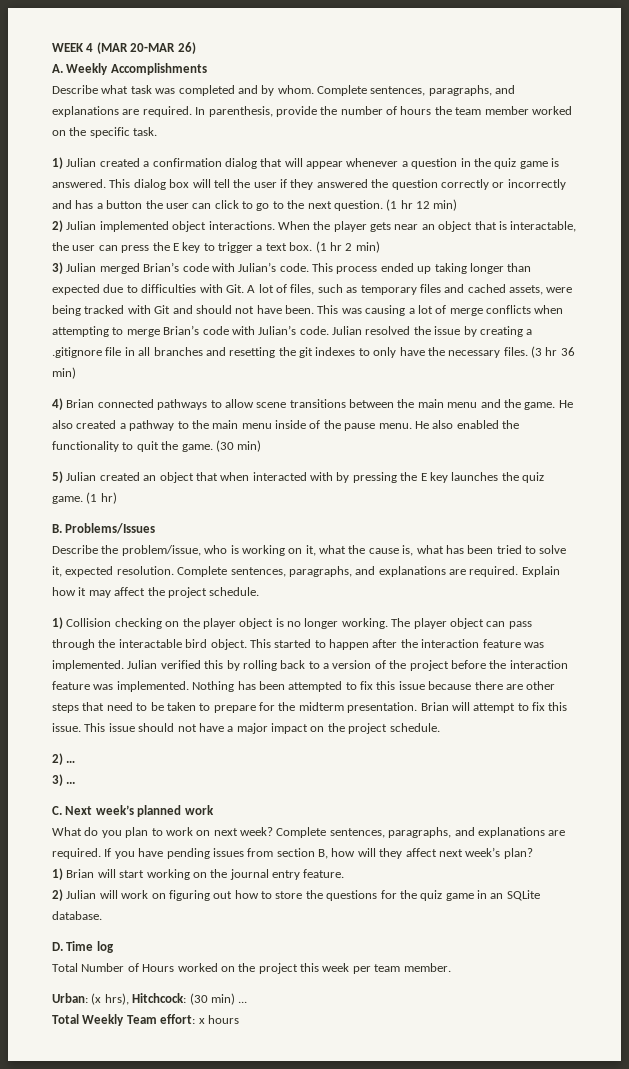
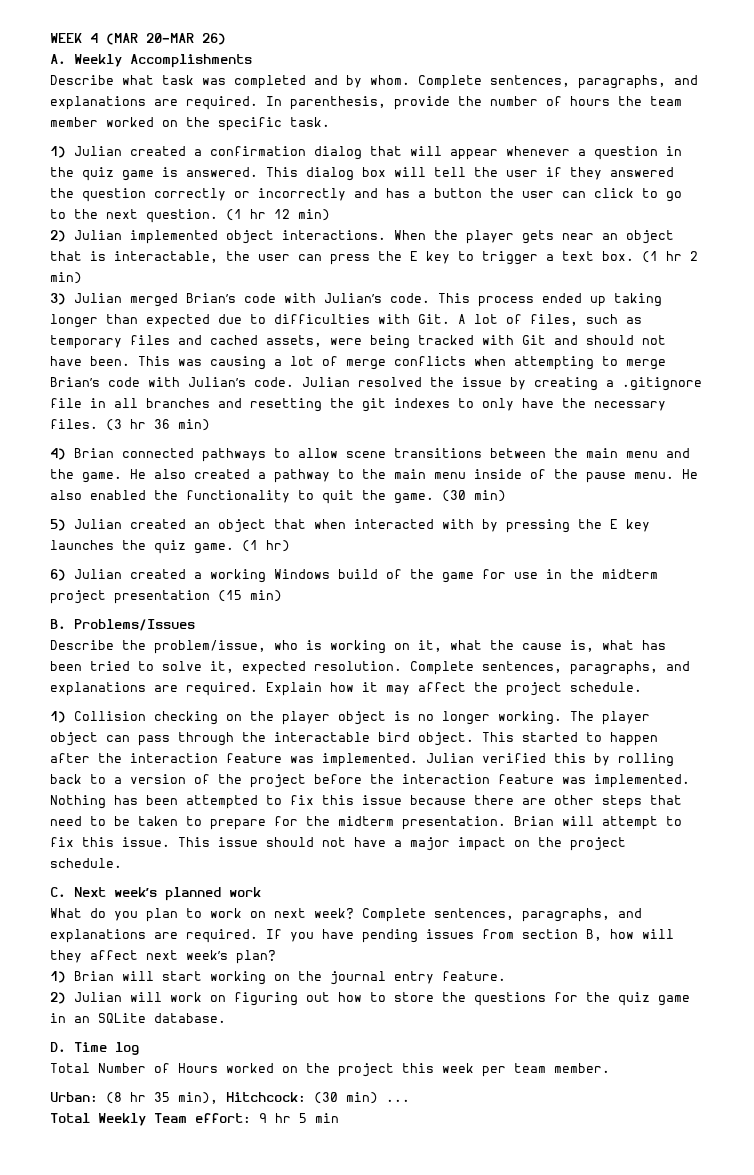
(117, 498) none -> [50,569,658,583] [50,590,282,604] // 6) Julian created a working Windows build of the game for use in the midterm project presentation (15 min)
[52,753,76,765] [52,774,76,786] // 2) … // 3) ... -> (122, 863) none
[91,993,129,1005] (x hrs), -> [106,1092,218,1104] (8 hr 35 min),
[198,1015,239,1024] x hours -> [259,1113,339,1123] 9 hr 5 min

